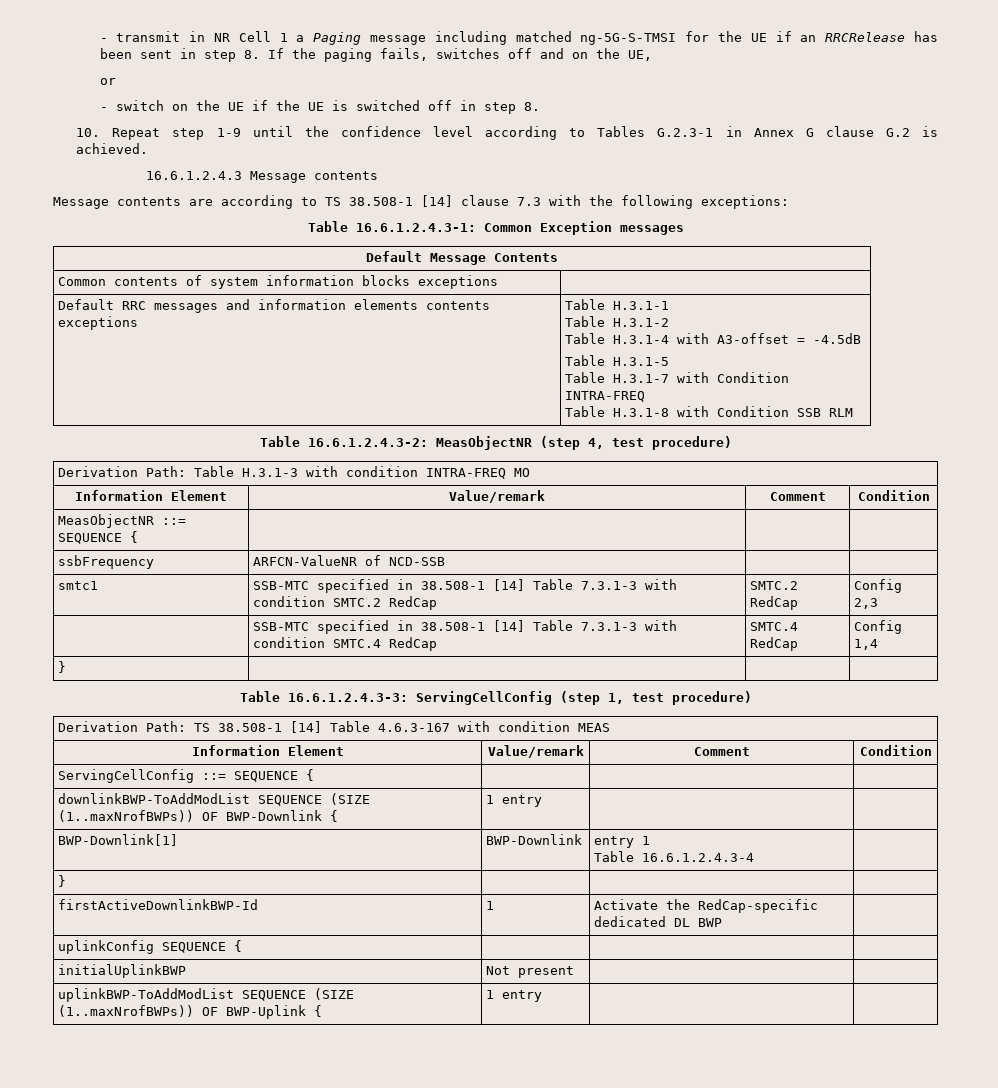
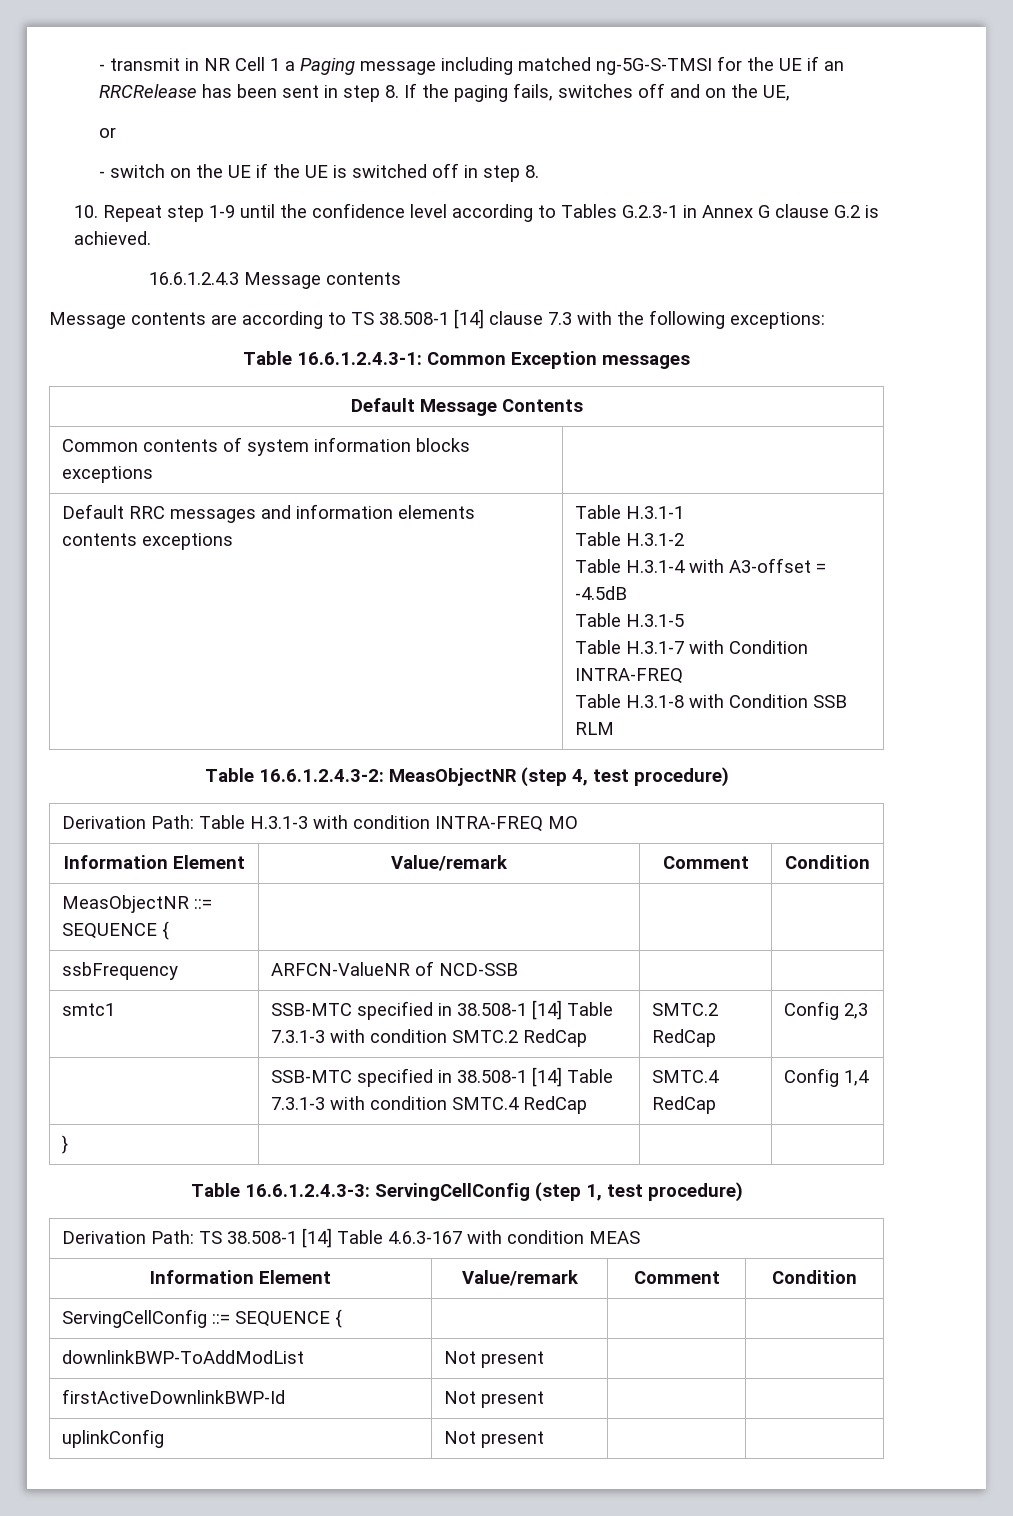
[258,793,371,806] [58,810,339,822] [486,795,543,807] [58,834,179,846] [486,834,583,845] [594,836,651,848] [594,851,755,862] [58,875,67,887] [58,899,259,910] [486,901,495,910] [594,899,819,913] [594,916,723,927] [58,940,243,954] [58,964,187,978] [486,966,575,978] [58,988,355,1002] [58,1005,323,1019] [486,990,543,1002] SEQUENCE (SIZE (1..maxNrofBWPs)) OF BWP-Downlink { | 1 entry | | // BWP-Downlink[1] | BWP-Downlink | entry 1 // Table 16.6.1.2.4.3-4 | // } | | | // firstActiveDownlinkBWP-Id | 1 | Activate the RedCap-specific dedicated DL BWP | // uplinkConfig SEQUENCE { | | | // initialUplinkBWP | Not present | | // uplinkBWP-ToAddModList SEQUENCE (SIZE (1..maxNrofBWPs)) OF BWP-Uplink { | 1 entry -> [443,1351,544,1368] [61,1389,285,1404] [443,1391,544,1408] [61,1429,164,1448] [443,1431,544,1448] | Not present | | // firstActiveDownlinkBWP-Id | Not present | | // uplinkConfig | Not present

